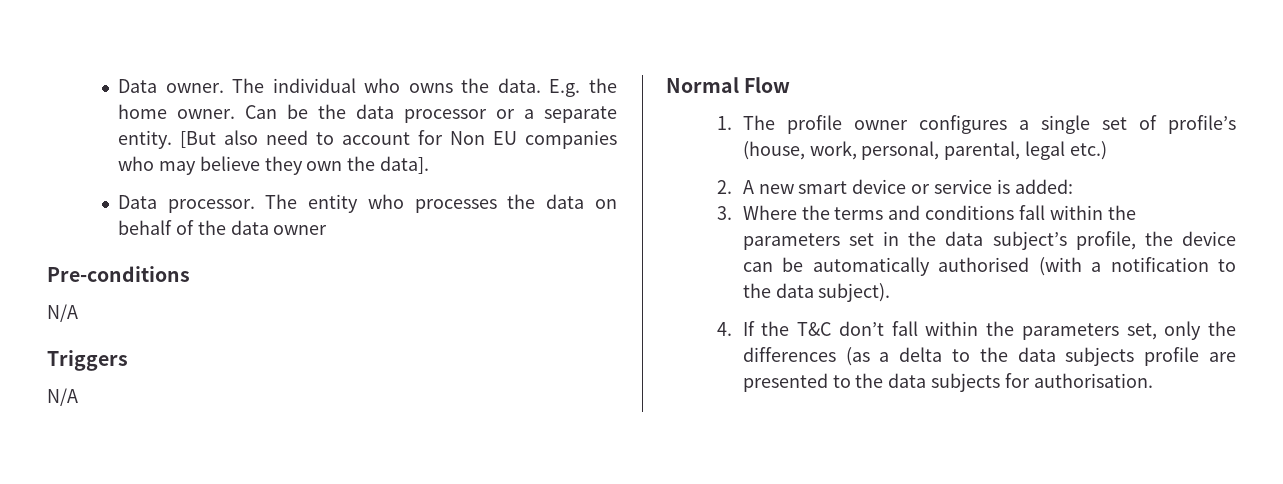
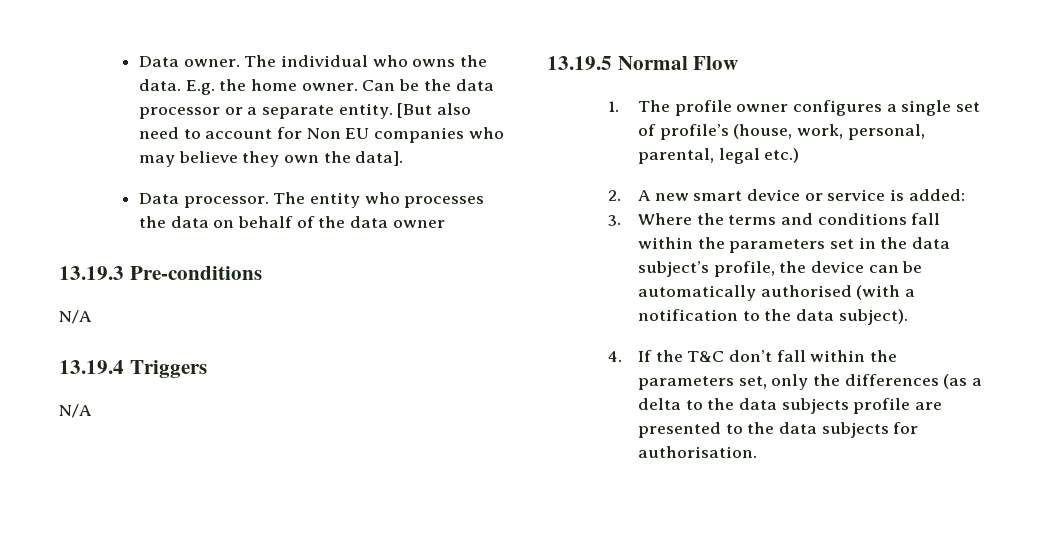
(328, 230) none -> [59,266,124,280] 13.19.3
(78, 313) none -> [59,360,124,374] 13.19.4
(78, 397) none -> [547,56,612,70] 13.19.5

